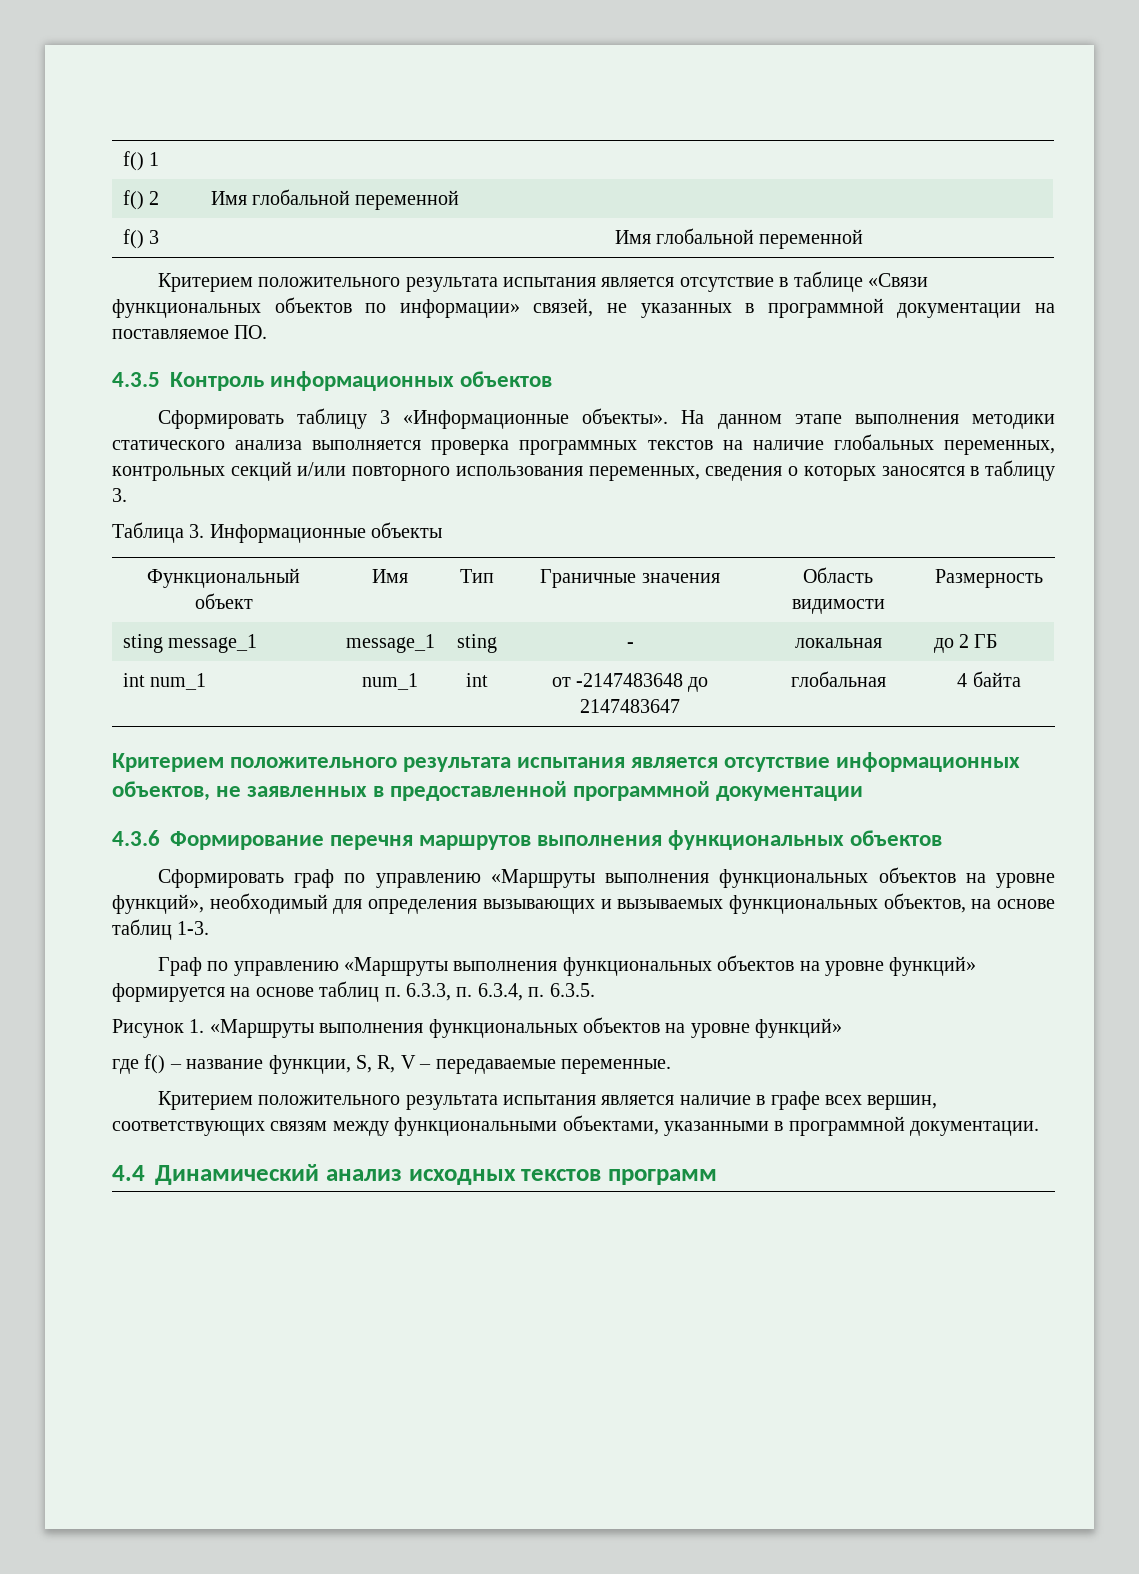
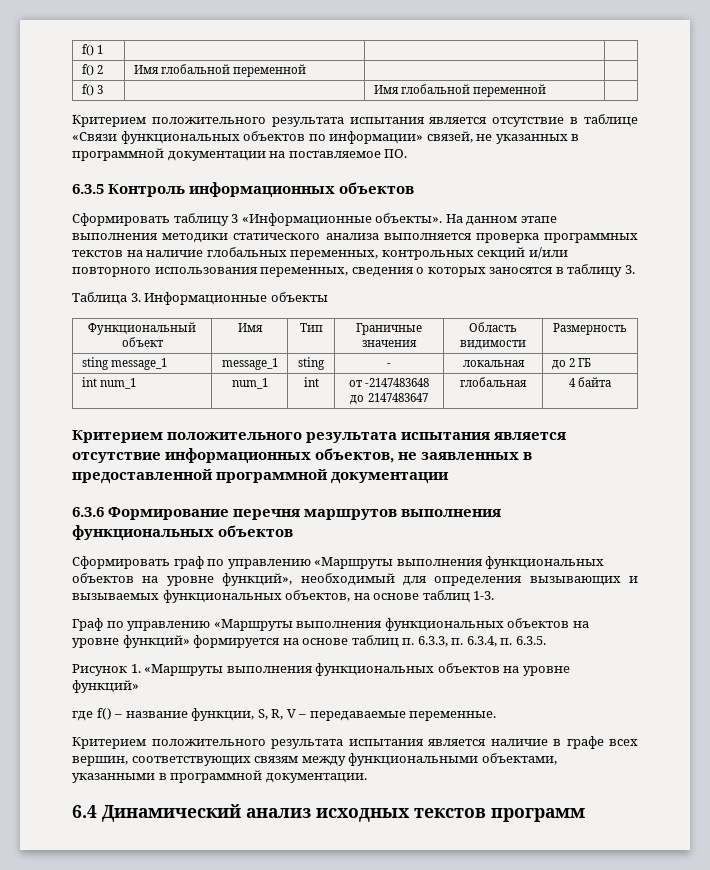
[112,372,160,387] 4.3.5 -> [72,184,104,194] 6.3.5
[112,830,160,846] 4.3.6 -> [72,507,104,517] 6.3.6
[112,1165,145,1181] 4.4 -> [72,805,97,818] 6.4

